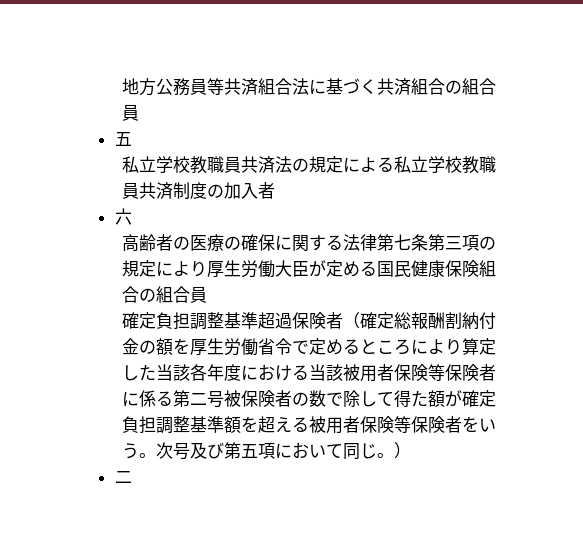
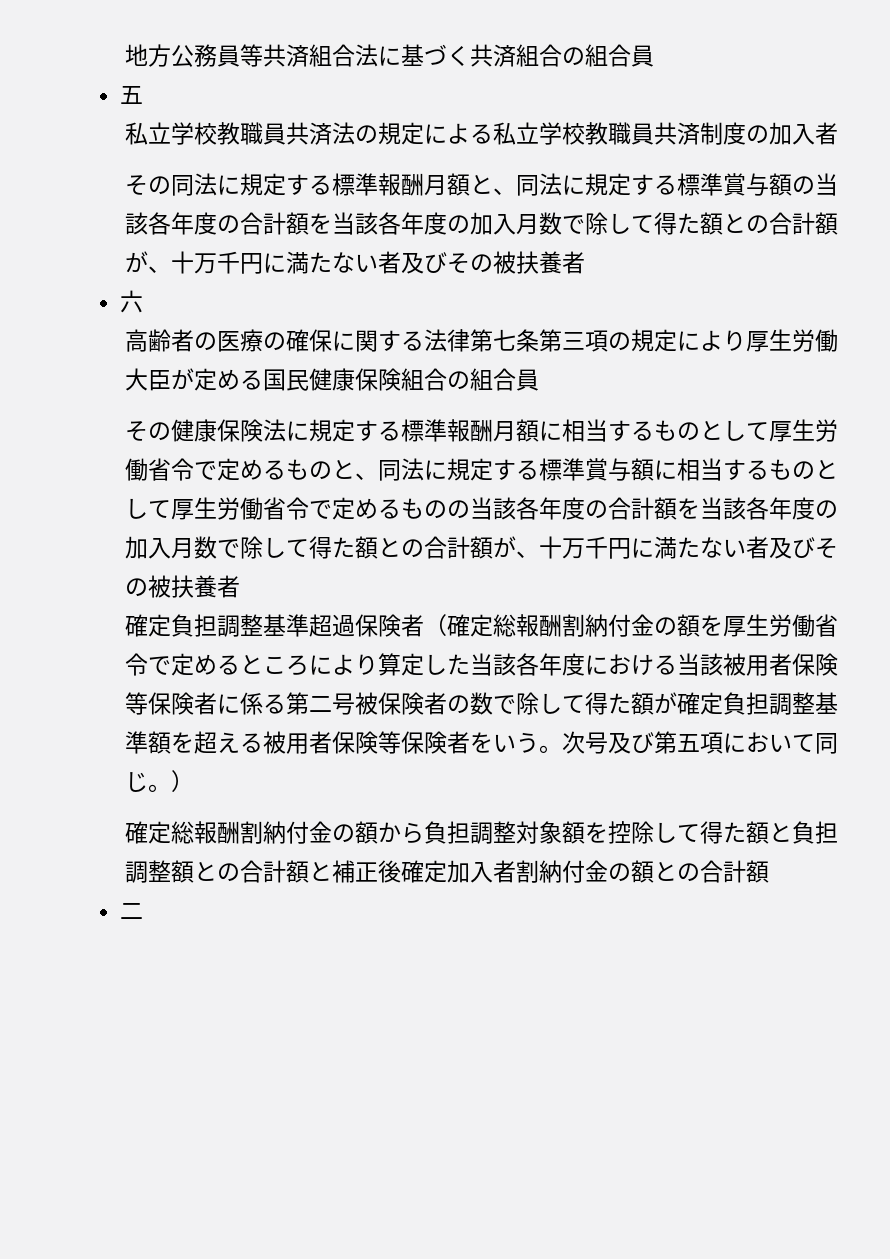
(276, 190) none -> [125,173,839,196] [125,212,839,235] [125,251,586,274] // その同法に規定する標準報酬月額と、同法に規定する標準賞与額の当該各年度の合計額を当該各年度の加入月数で除して得た額との合計額が、十万千円に満たない者及びその被扶養者
(208, 294) none -> [125,419,839,442] [125,458,839,481] [125,497,839,520] [125,536,839,559] [125,575,241,598] // その健康保険法に規定する標準報酬月額に相当するものとして厚生労働省令で定めるものと、同法に規定する標準賞与額に相当するものとして厚生労働省令で定めるものの当該各年度の合計額を当該各年度の加入月数で除して得た額との合計額が、十万千円に満たない者及びその被扶養者
(412, 450) none -> [125,821,839,844] [125,860,770,883] // 確定総報酬割納付金の額から負担調整対象額を控除して得た額と負担調整額との合計額と補正後確定加入者割納付金の額との合計額

